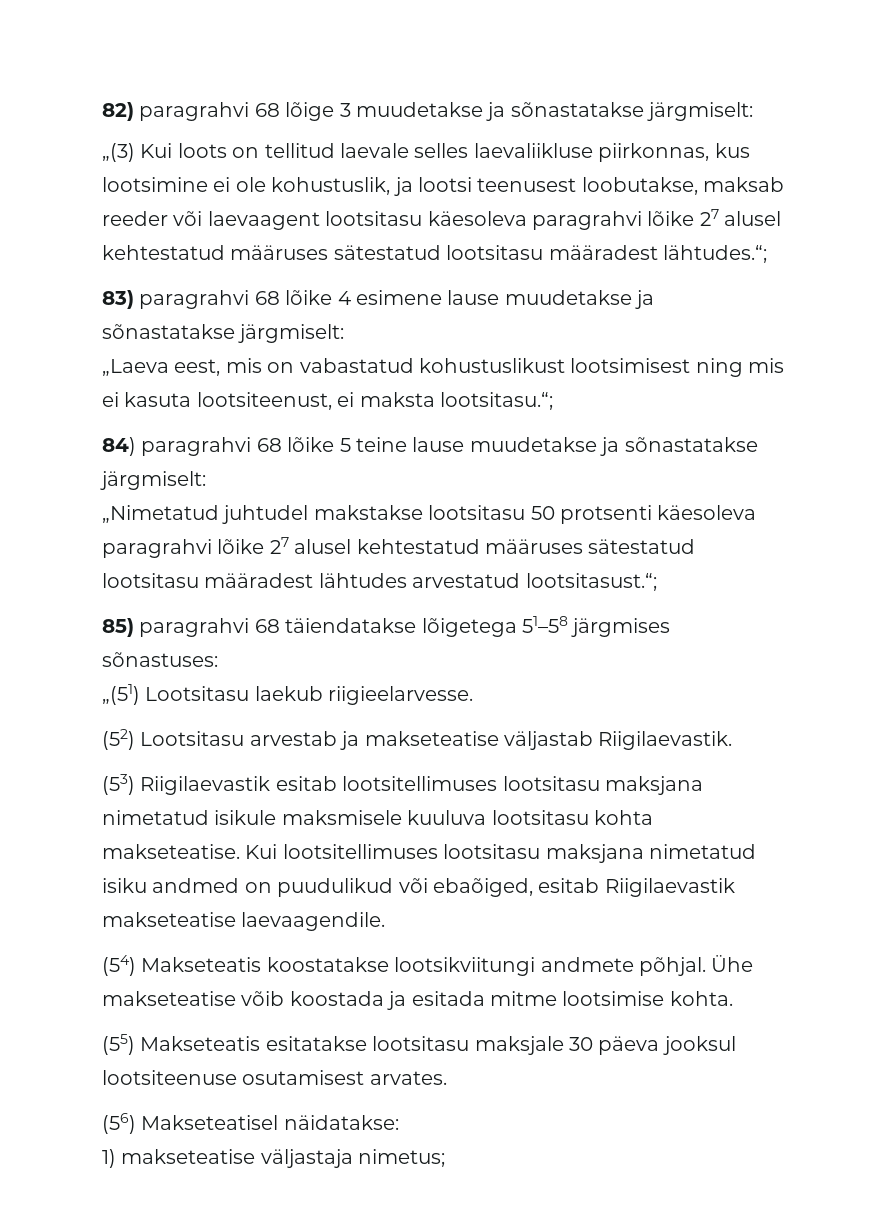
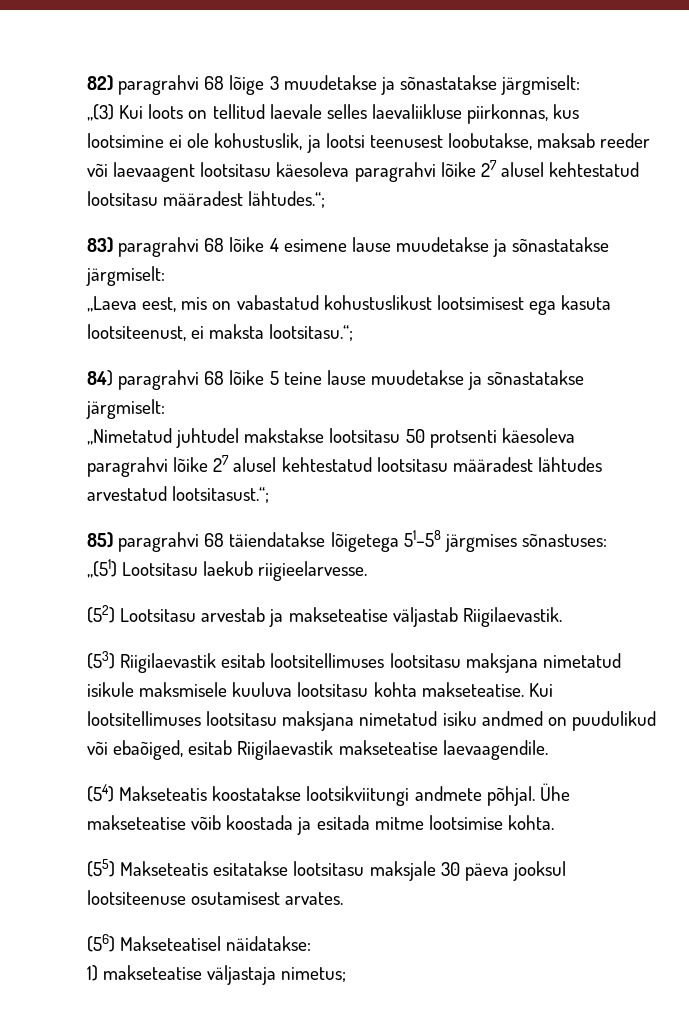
[230,245,441,260] määruses sätestatud -> (640, 169) none
[695,358,785,377] [102,392,119,407] ning mis ei -> [528,300,556,315] ega
[485,539,696,554] määruses sätestatud -> (372, 464) none

